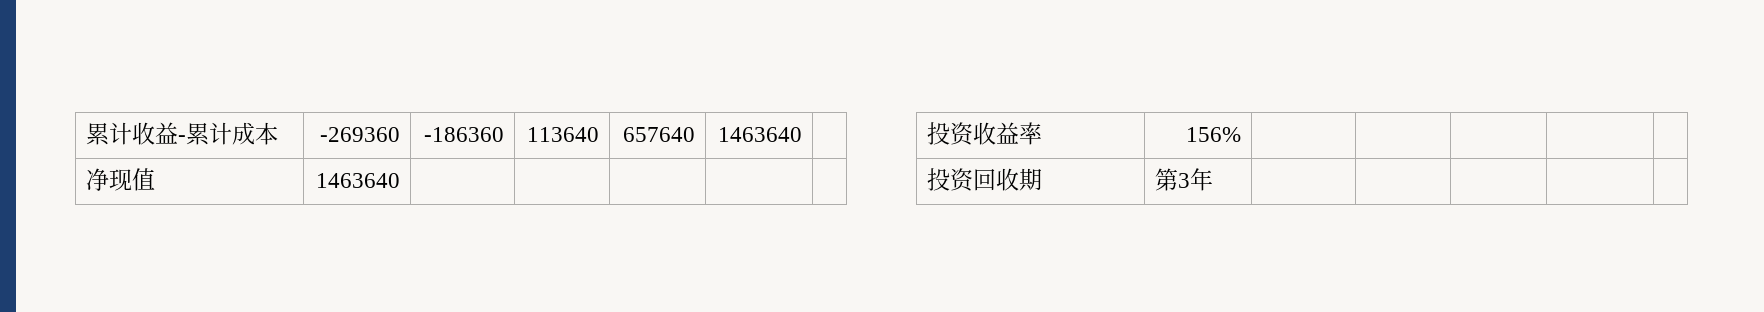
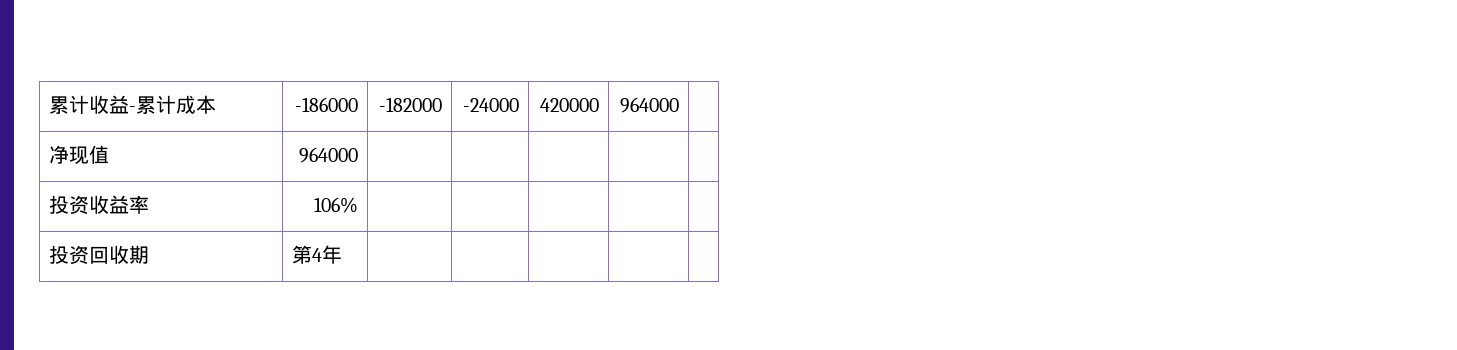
[319,127,400,142] [423,127,504,142] [526,127,599,142] [622,127,695,142] [717,127,802,142] -269360 | -186360 | 113640 | 657640 | 1463640 -> [295,97,359,112] [379,97,443,112] [463,98,520,112] [540,98,600,112] [620,97,680,113] -186000 | -182000 | -24000 | 420000 | 964000
[315,173,400,188] 1463640 -> [299,147,359,163] 964000
[1185,127,1241,142] 156% -> [314,197,359,213] 106%
[1178,173,1191,188] 3 -> [311,248,322,262] 4

